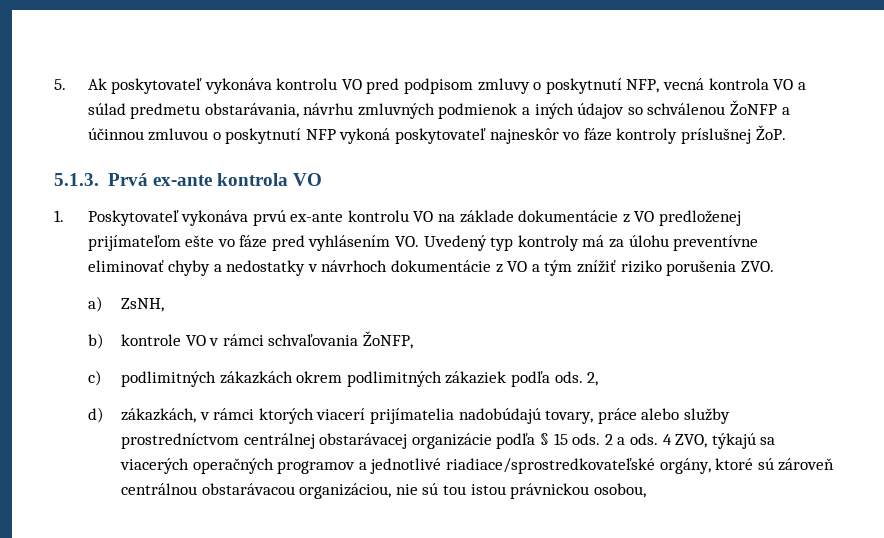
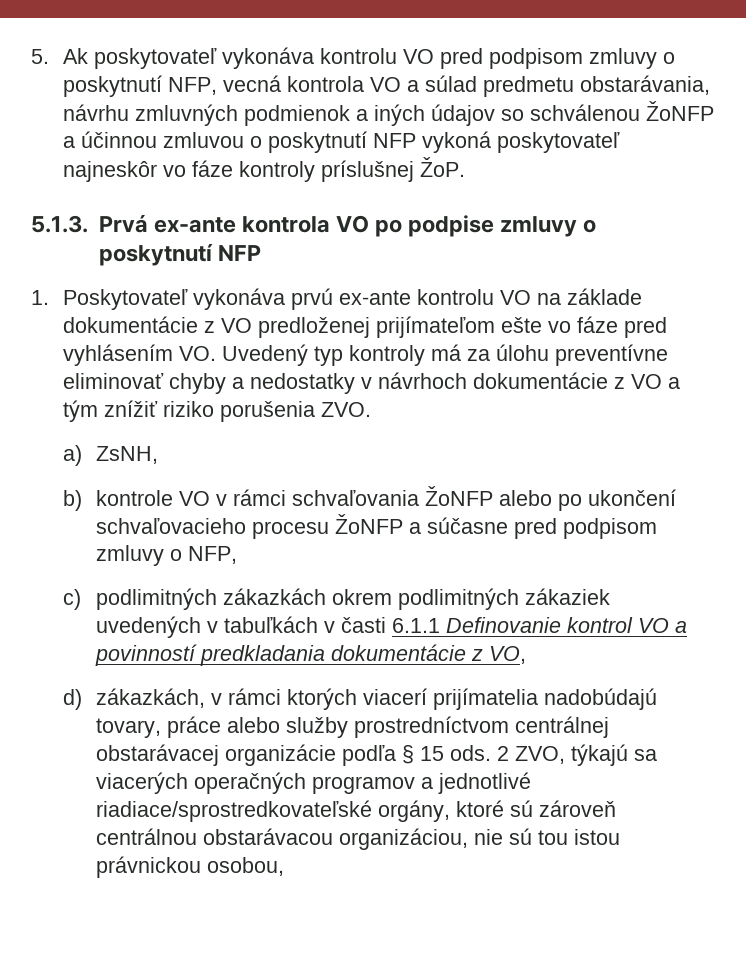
(322, 179) none -> [375,215,597,237] [98,244,261,266] po podpise zmluvy o poskytnutí NFP
[362,331,413,349] ŽoNFP, -> [424,486,676,511] [95,514,657,539] [95,545,237,566] ŽoNFP alebo po ukončení schvaľovacieho procesu ŽoNFP a súčasne pred podpisom zmluvy o NFP,
[510,371,599,387] podľa ods. 2, -> [95,616,687,638] [94,644,526,666] uvedených v tabuľkách v časti 6.1.1 Definovanie kontrol VO a povinností predkladania dokumentácie z VO,
[617,433,672,445] a ods. 4 -> (509, 753) none

